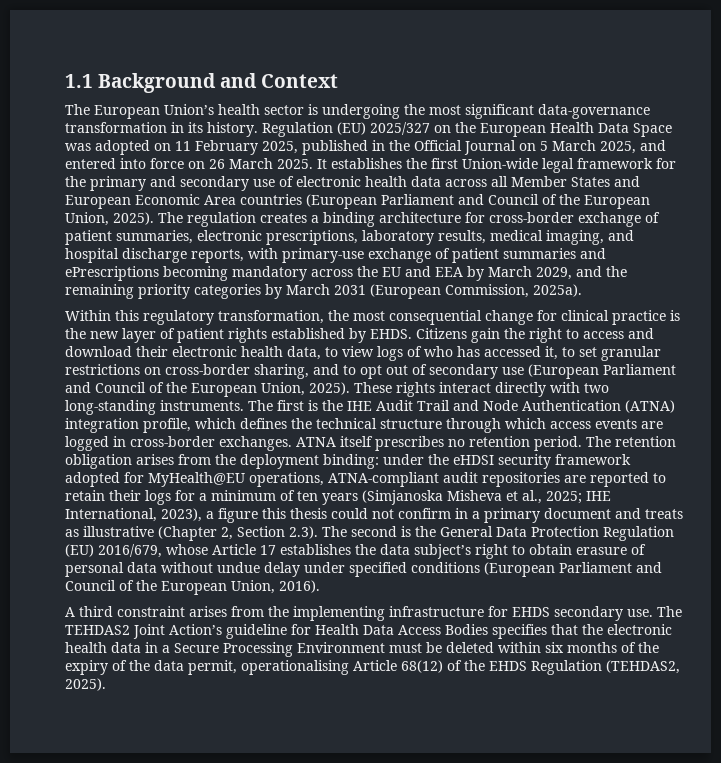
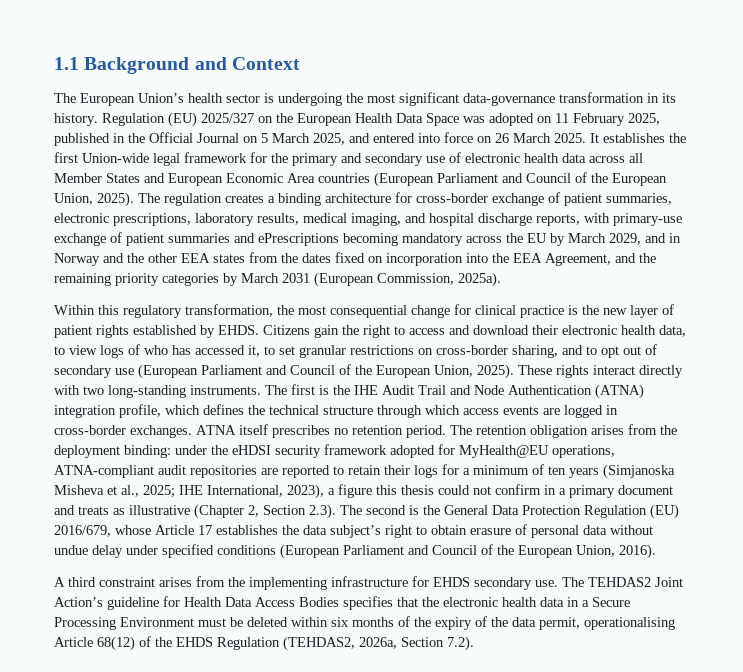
[405,266,463,277] and EEA -> (547, 238) none
(602, 271) none -> [669,233,681,243] [54,252,636,266] in Norway and the other EEA states from the dates fixed on incorporation into the EEA Agreement, and
[65,678,106,691] 2025). -> [359,636,474,651] 2026a, Section 7.2).

